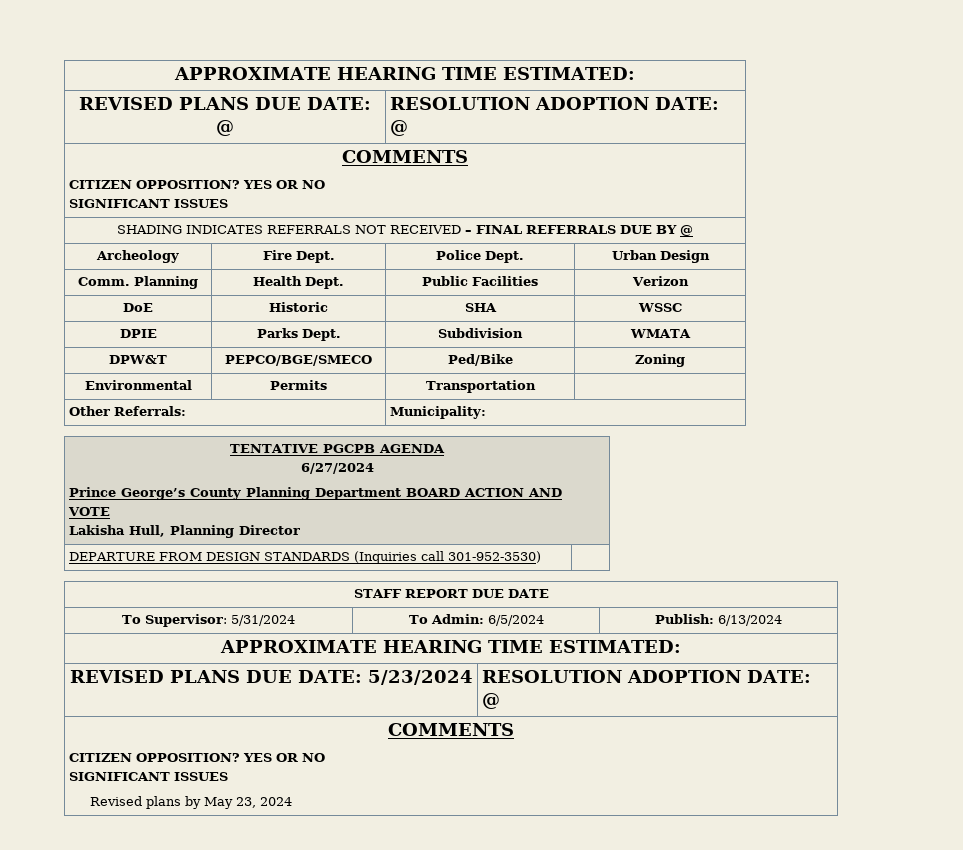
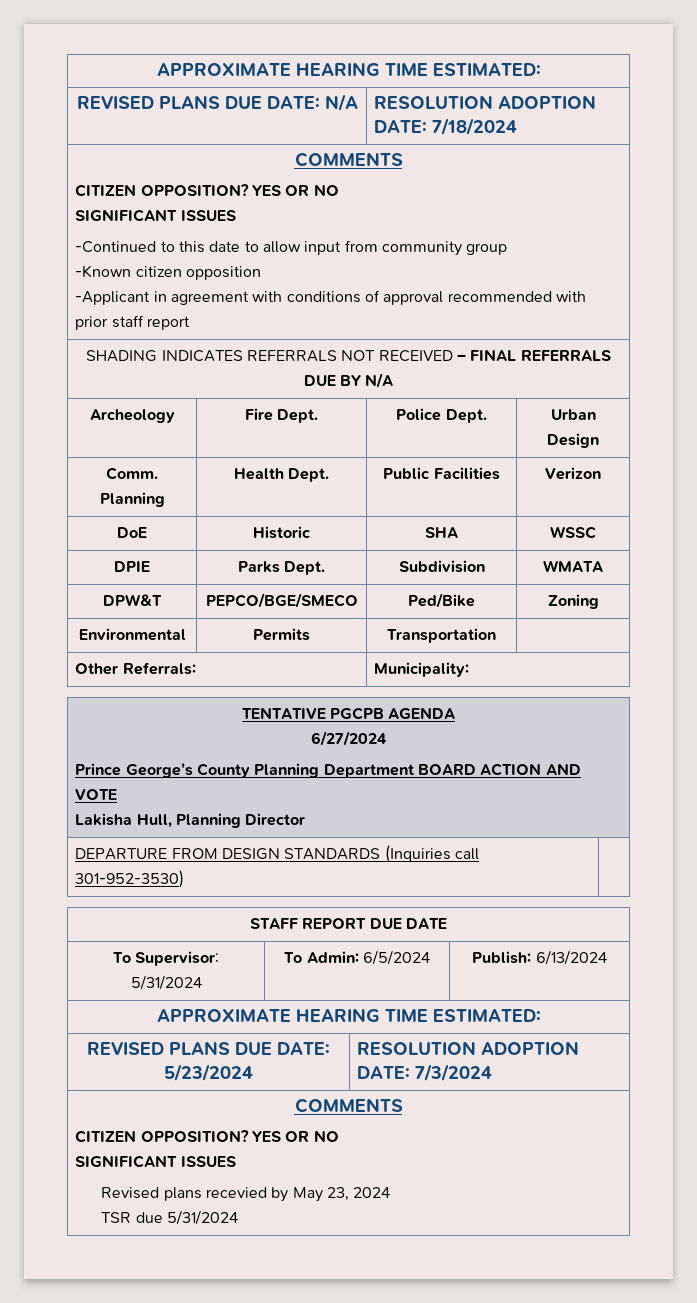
[174,67,635,80] [79,97,372,110] [216,120,234,136] [390,97,720,110] [390,120,409,136] [342,150,468,163] [69,180,326,189] [69,199,229,208] APPROXIMATE HEARING TIME ESTIMATED: // REVISED PLANS DUE DATE: @ | RESOLUTION ADOPTION DATE: @ // COMMENTS // CITIZEN OPPOSITION? YES OR NO // SIGNIFICANT ISSUES -> [156,62,541,76] [76,94,358,111] [374,95,597,109] [374,118,518,135] [294,152,403,167] [75,184,339,197] [75,209,236,222] [75,240,508,256] [75,265,261,280] [75,290,586,305] [75,315,190,330] APPROXIMATE HEARING TIME ESTIMATED: // REVISED PLANS DUE DATE: N/A | RESOLUTION ADOPTION DATE: 7/18/2024 // COMMENTS // CITIZEN OPPOSITION? YES OR NO // SIGNIFICANT ISSUES // -Continued to this date to allow input from community group // -Known citizen opposition // -Applicant in agreement with conditions of approval recommended with prior staff report
[680,225,693,236] @ -> [365,373,394,388] N/A
[482,693,501,709] @ -> [415,1064,493,1081] 7/3/2024
(182, 802) none -> [205,1187,267,1198] recevied
(293, 801) none -> [101,1210,238,1225] // TSR due 5/31/2024

